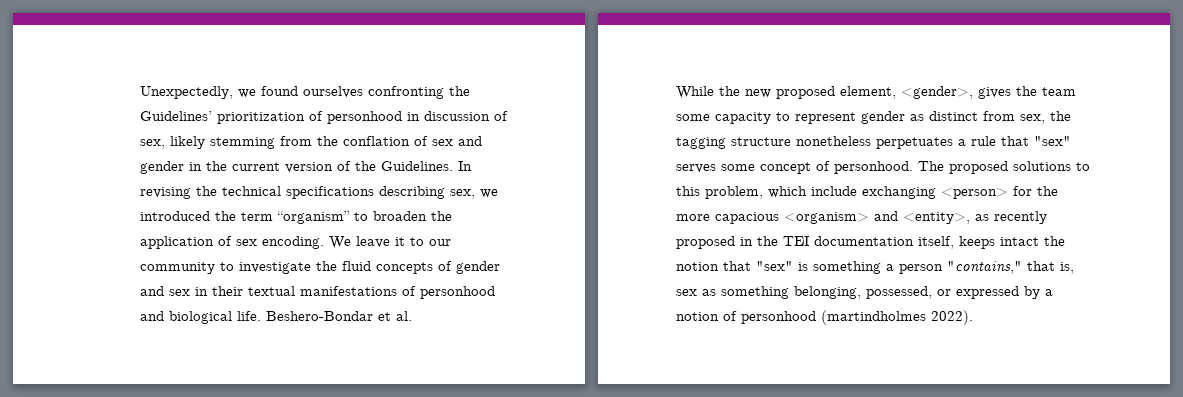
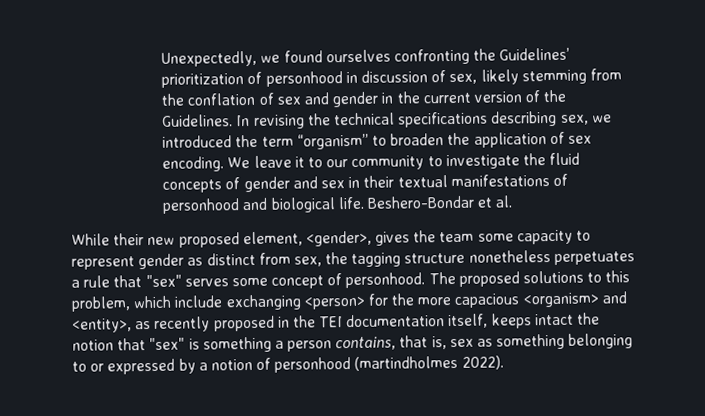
[719,86,740,96] the -> [113,233,145,246] their
[947,261,1022,274] "contains," -> [335,336,397,351] contains,
[794,286,932,299] belonging, possessed, -> [568,333,634,349] [72,361,87,372] belonging to

